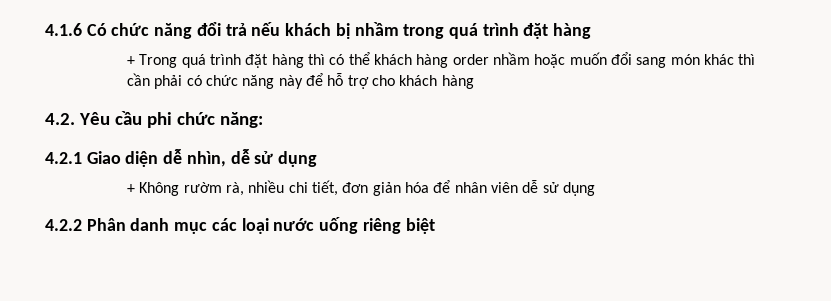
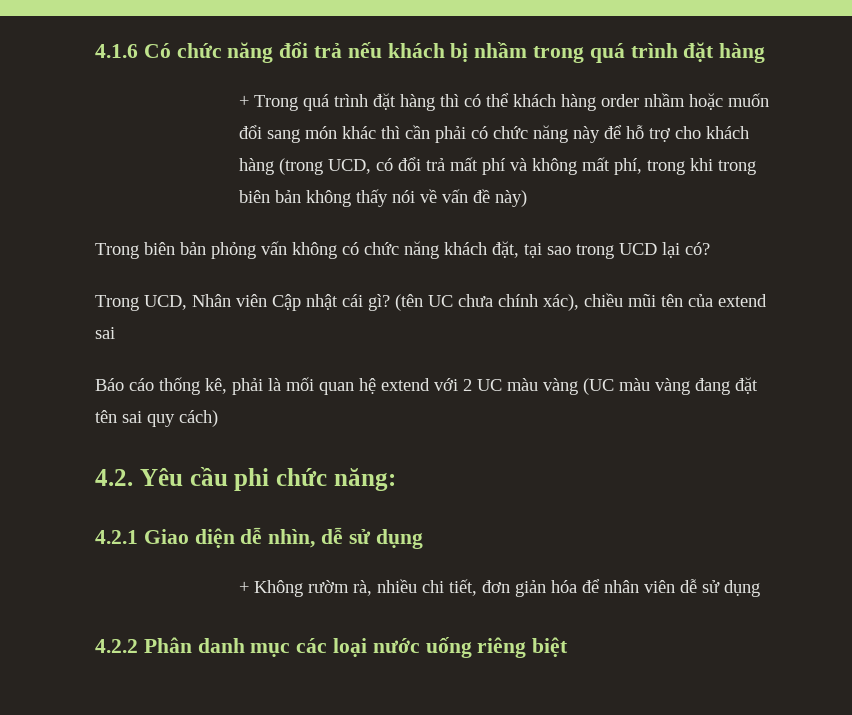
(474, 82) none -> [278,157,756,175] [238,189,527,207] [95,241,710,259] [95,293,767,311] [95,327,115,339] [95,377,758,395] [95,410,218,427] (trong UCD, có đổi trả mất phí và không mất phí, trong khi trong biên bản không thấy nói về vấn đề này) // Trong biên bản phỏng vấn không có chức năng khách đặt, tại sao trong UCD lại có? // Trong UCD, Nhân viên Cập nhật cái gì? (tên UC chưa chính xác), chiều mũi tên của extend sai // Báo cáo thống kê, phải là mối quan hệ extend với 2 UC màu vàng (UC màu vàng đang đặt tên sai quy cách)

